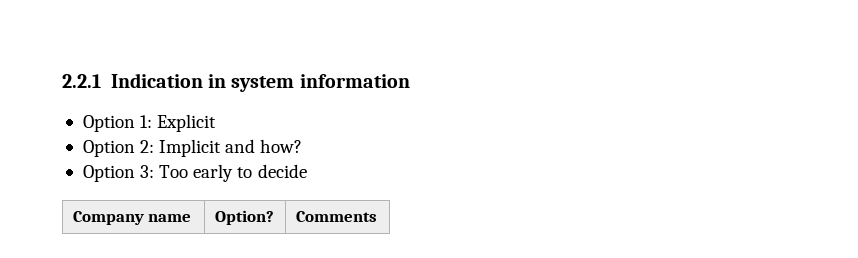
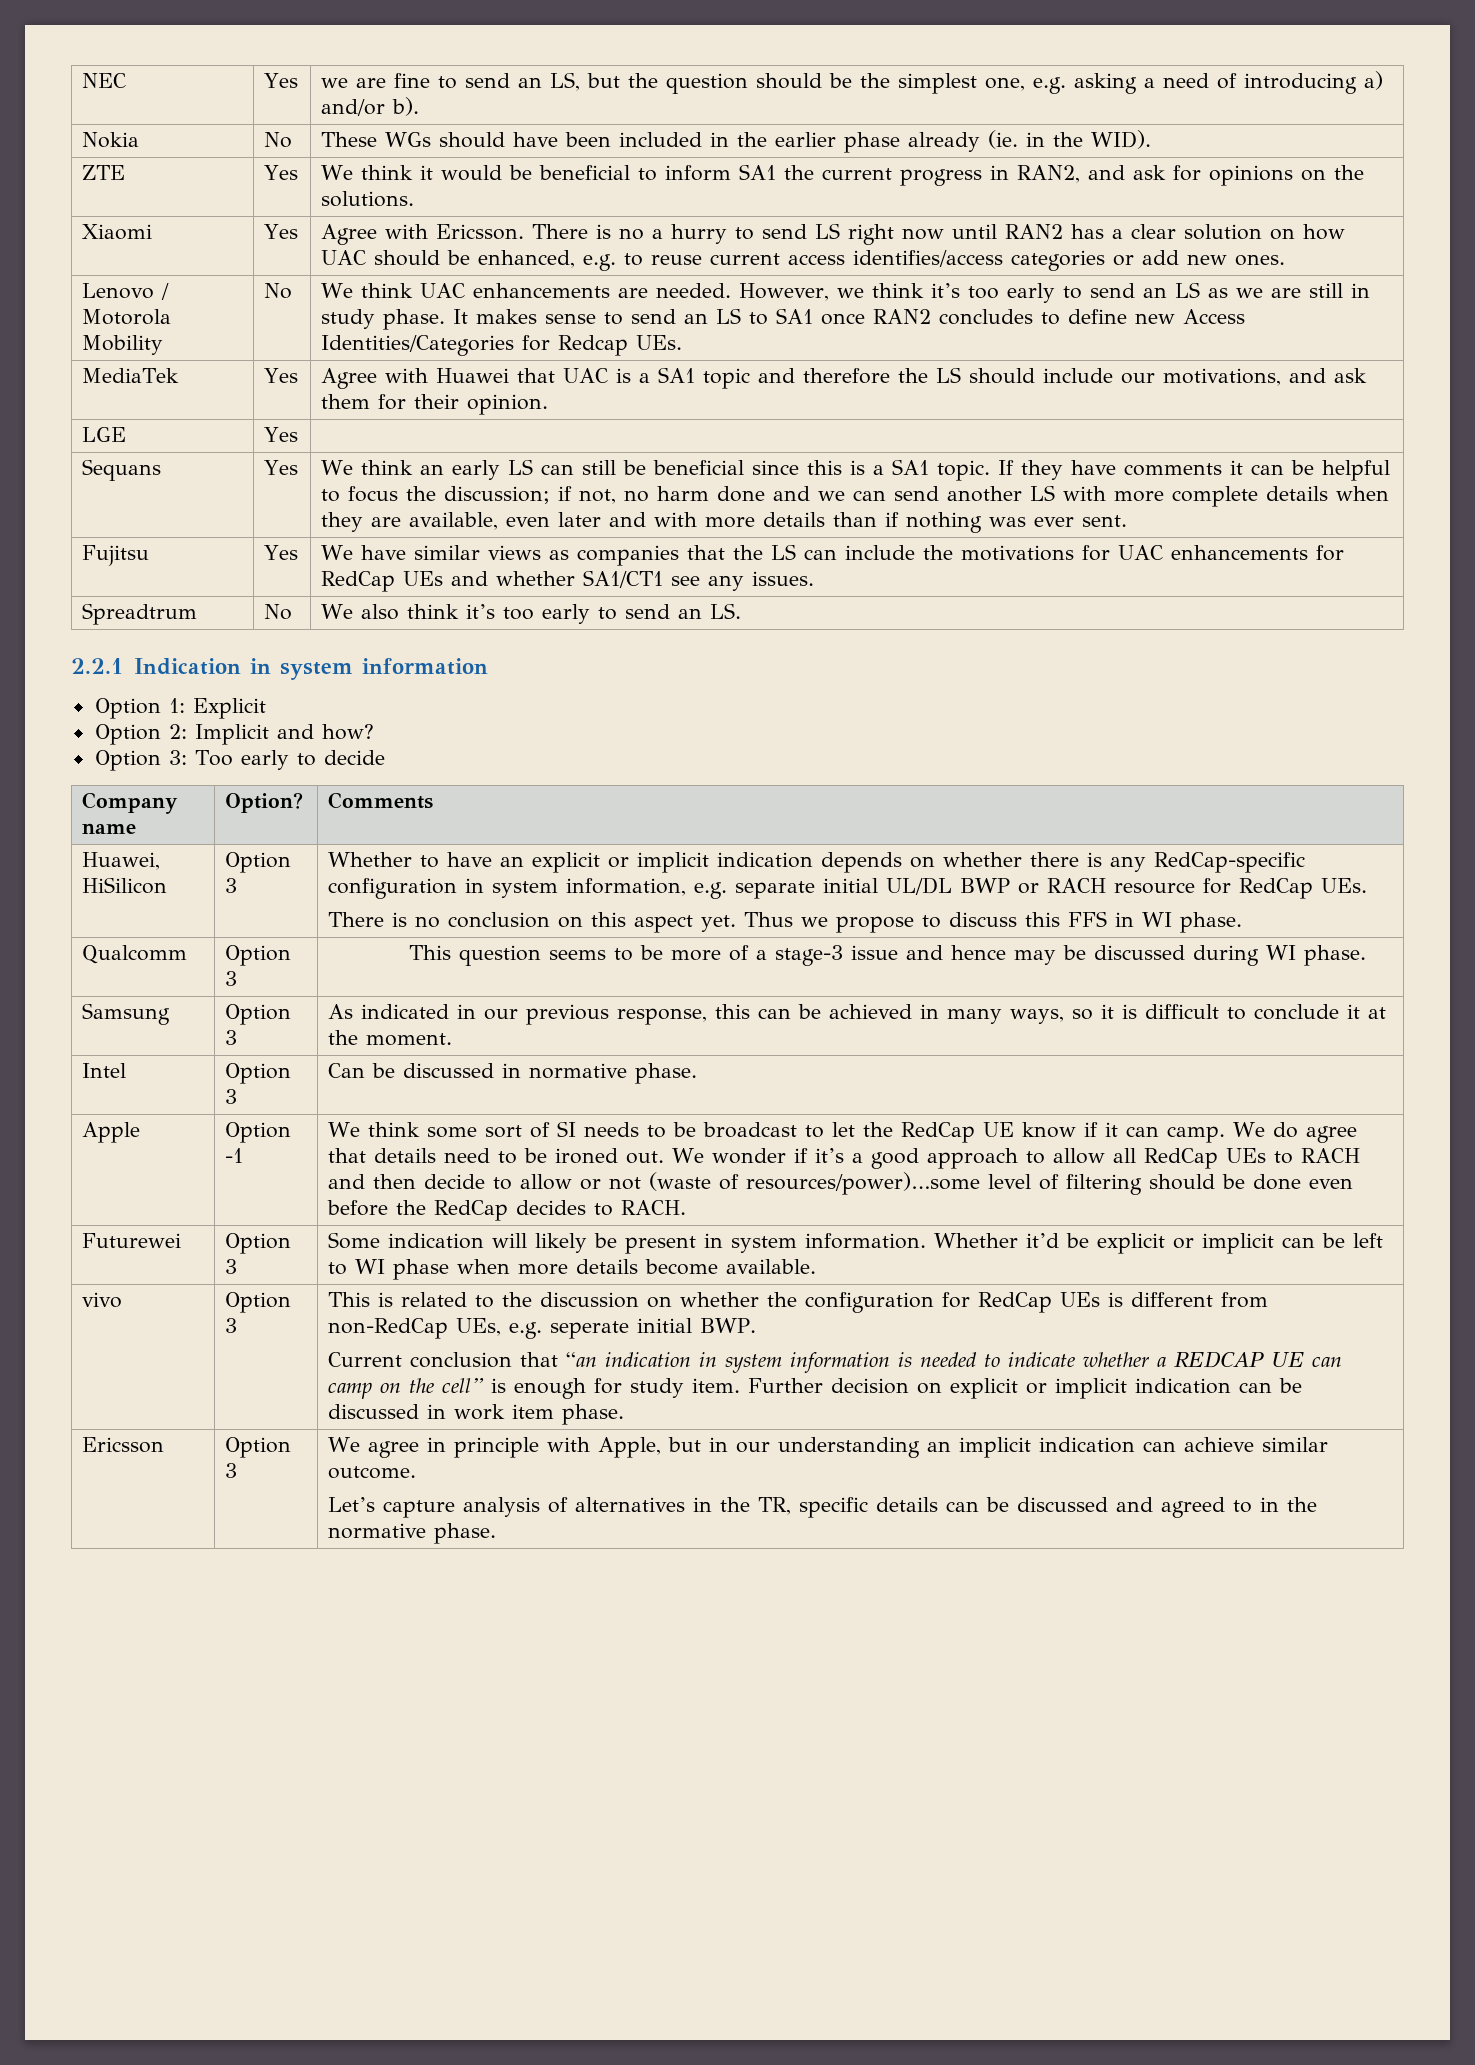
(62, 81) none -> [81,73,126,88] [263,73,298,88] [320,71,1383,94] [320,97,419,116] [81,132,139,148] [263,132,292,148] [320,130,1151,153] [81,165,125,180] [263,165,298,180] [320,164,1364,186] [320,191,414,207] [81,224,152,240] [263,224,298,239] [320,223,1345,245] [320,250,1285,271] [81,283,169,300] [81,309,171,325] [81,335,163,355] [263,283,292,299] [320,282,1370,303] [320,308,1245,330] [320,335,682,356] [81,368,179,383] [263,368,298,383] [320,367,1367,389] [320,394,548,415] [81,427,126,442] [263,427,298,442] [81,459,161,481] [263,460,298,475] [320,459,1390,481] [320,485,1389,507] [320,512,1127,533] [81,545,149,566] [263,545,298,560] [320,544,1344,566] [320,570,814,592] [81,603,197,625] [263,604,292,620] [320,603,741,624] NEC | Yes | we are fine to send an LS, but the question should be the simplest one, e.g. asking a need of introducing a) and/or b). // Nokia | No | These WGs should have been included in the earlier phase already (ie. in the WID). // ZTE | Yes | We think it would be beneficial to inform SA1 the current progress in RAN2, and ask for opinions on the solutions. // Xiaomi | Yes | Agree with Ericsson. There is no a hurry to send LS right now until RAN2 has a clear solution on how UAC should be enhanced, e.g. to reuse current access identifies/access categories or add new ones. // Lenovo / Motorola Mobility | No | We think UAC enhancements are needed. However, we think it’s too early to send an LS as we are still in study phase. It makes sense to send an LS to SA1 once RAN2 concludes to define new Access Identities/Categories for Redcap UEs. // MediaTek | Yes | Agree with Huawei that UAC is a SA1 topic and therefore the LS should include our motivations, and ask them for their opinion. // LGE | Yes | // Sequans | Yes | We think an early LS can still be beneficial since this is a SA1 topic. If they have comments it can be helpful to focus the discussion; if not, no harm done and we can send another LS with more complete details when they are available, even later and with more details than if nothing was ever sent. // Fujitsu | Yes | We have similar views as companies that the LS can include the motivations for UAC enhancements for RedCap UEs and whether SA1/CT1 see any issues. // Spreadtrum | No | We also think it’s too early to send an LS. //
(377, 216) none -> [81,852,160,870] [81,877,167,894] [224,852,291,873] [224,878,237,893] [327,852,1305,873] [327,877,1367,899] [327,911,1242,933] [81,945,187,964] [224,945,291,966] [224,971,237,986] [408,945,1366,966] [81,1003,170,1025] [224,1004,291,1025] [224,1030,237,1045] [327,1004,1386,1025] [327,1030,452,1046] [81,1063,126,1078] [224,1063,291,1084] [224,1089,237,1104] [327,1063,697,1084] [81,1122,140,1143] [224,1122,291,1143] [224,1148,243,1163] [327,1121,1357,1143] [327,1148,1360,1169] [327,1172,1353,1195] [326,1200,686,1221] [81,1233,181,1248] [224,1233,291,1254] [224,1259,237,1274] [327,1232,1383,1254] [327,1259,816,1280] [81,1292,122,1308] [224,1292,291,1313] [224,1318,237,1333] [327,1292,1268,1313] [327,1318,756,1339] [327,1351,1342,1373] [327,1378,1302,1399] [327,1404,624,1425] [81,1437,164,1453] [224,1437,291,1458] [224,1463,237,1478] [327,1437,1328,1458] [327,1466,416,1479] [327,1497,1317,1518] [327,1523,496,1544] // Huawei, HiSilicon | Option 3 | Whether to have an explicit or implicit indication depends on whether there is any RedCap-specific configuration in system information, e.g. separate initial UL/DL BWP or RACH resource for RedCap UEs. // There is no conclusion on this aspect yet. Thus we propose to discuss this FFS in WI phase. // Qualcomm | Option 3 | This question seems to be more of a stage-3 issue and hence may be discussed during WI phase. // Samsung | Option 3 | As indicated in our previous response, this can be achieved in many ways, so it is difficult to conclude it at the moment. // Intel | Option 3 | Can be discussed in normative phase. // Apple | Option -1 | We think some sort of SI needs to be broadcast to let the RedCap UE know if it can camp. We do agree that details need to be ironed out. We wonder if it’s a good approach to allow all RedCap UEs to RACH and then decide to allow or not (waste of resources/power)…some level of filtering should be done even before the RedCap decides to RACH. // Futurewei | Option 3 | Some indication will likely be present in system information. Whether it’d be explicit or implicit can be left to WI phase when more details become available. // vivo | Option 3 | This is related to the discussion on whether the configuration for RedCap UEs is different from non-RedCap UEs, e.g. seperate initial BWP. // Current conclusion that “an indication in system information is needed to indicate whether a REDCAP UE can camp on the cell” is enough for study item. Further decision on explicit or implicit indication can be discussed in work item phase. // Ericsson | Option 3 | We agree in principle with Apple, but in our understanding an implicit indication can achieve similar outcome. // Let’s capture analysis of alternatives in the TR, specific details can be discussed and agreed to in the normative phase.

